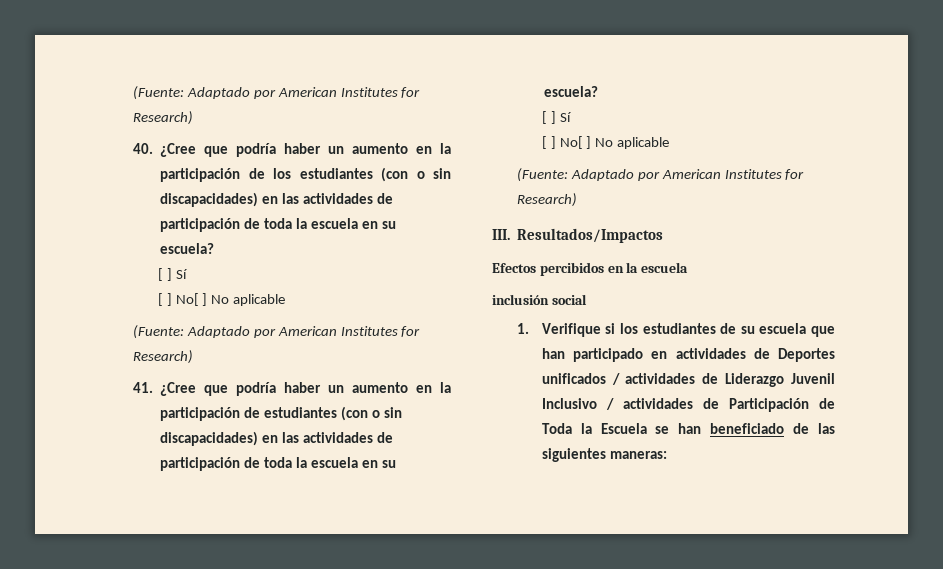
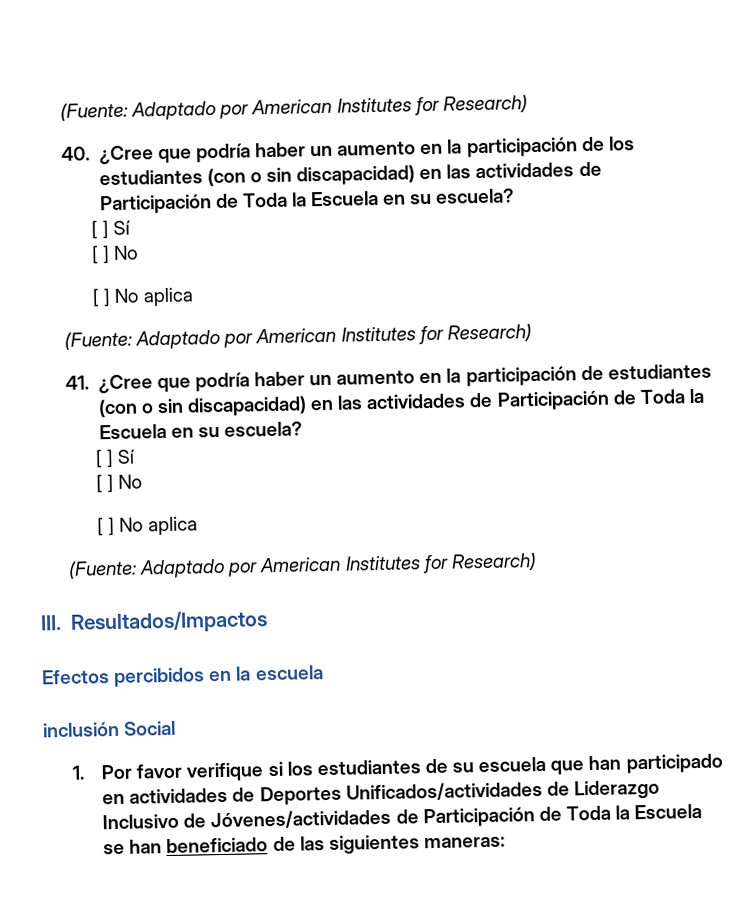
[160,192,393,207] [160,218,396,232] [160,243,215,254] [157,268,187,281] [157,293,286,306] discapacidades) en las actividades de participación de toda la escuela en su escuela? // [ ] Sí // [ ] No[ ] No aplicable -> [296,161,602,186] [99,188,516,215] [91,220,132,239] [91,245,139,264] [92,287,194,307] discapacidad) en las actividades de Participación de Toda la Escuela en su escuela? // [ ] Sí // [ ] No // [ ] No aplica
[160,431,393,446] [160,457,396,471] [544,86,599,97] [541,111,571,124] [541,136,670,149] discapacidades) en las actividades de participación de toda la escuela en su escuela? // [ ] Sí // [ ] No[ ] No aplicable -> [186,388,705,417] [98,421,303,440] [95,448,137,468] [96,473,143,493] [97,516,198,536] discapacidad) en las actividades de Participación de Toda la Escuela en su escuela? // [ ] Sí // [ ] No // [ ] No aplica
[551,294,587,305] social -> [123,720,177,736] Social
[541,323,601,337] Verifique -> [101,762,265,782] Por favor verifique
[541,373,835,387] [541,398,693,410] unificados / actividades de Liderazgo Juvenil Inclusivo / actividades -> [345,779,660,802] [102,808,392,830] Unificados/actividades de Liderazgo Inclusivo de Jóvenes/actividades

